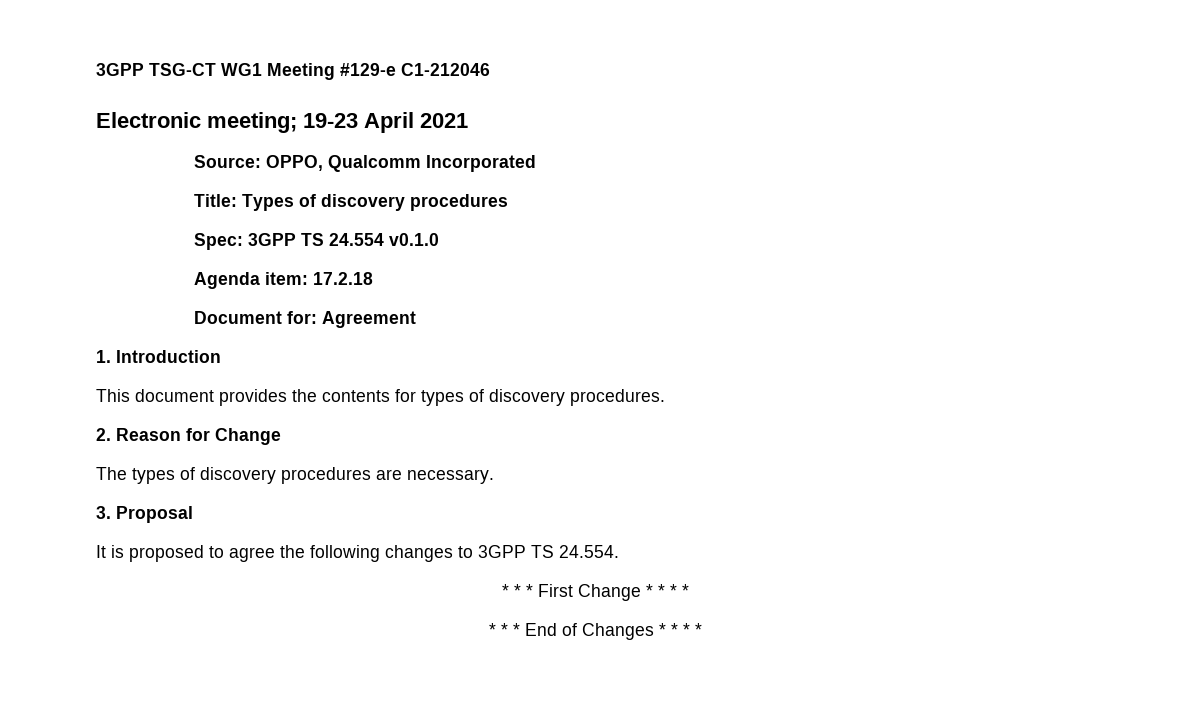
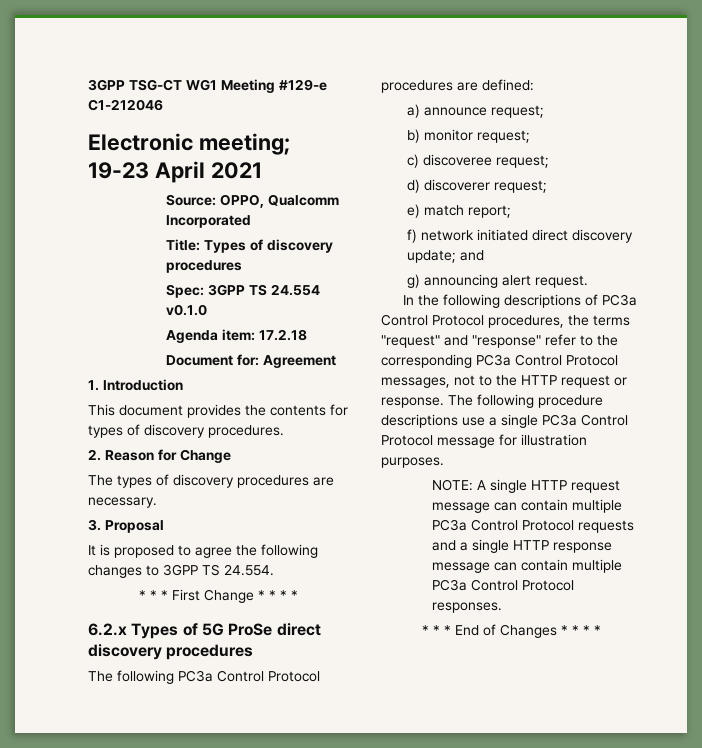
(689, 590) none -> [88,623,321,639] [88,644,254,660] [88,670,320,684] [381,79,534,93] [406,104,544,118] [406,129,530,143] [406,154,549,168] [406,179,547,193] [406,204,511,218] [406,229,633,243] [406,250,484,263] [406,274,588,288] [403,294,638,308] [381,314,630,328] [381,334,618,348] [381,354,618,368] [381,375,627,388] [381,394,603,408] [381,414,628,428] [381,434,587,448] [381,457,444,468] [432,479,621,493] [432,499,623,513] [432,519,635,533] [432,539,613,553] [432,559,623,573] [432,579,575,591] [432,602,503,613] // 6.2.x Types of 5G ProSe direct discovery procedures // The following PC3a Control Protocol procedures are defined: // a) announce request; // b) monitor request; // c) discoveree request; // d) discoverer request; // e) match report; // f) network initiated direct discovery update; and // g) announcing alert request. // In the following descriptions of PC3a Control Protocol procedures, the terms "request" and "response" refer to the corresponding PC3a Control Protocol messages, not to the HTTP request or response. The following procedure descriptions use a single PC3a Control Protocol message for illustration purposes. // NOTE: A single HTTP request message can contain multiple PC3a Control Protocol requests and a single HTTP response message can contain multiple PC3a Control Protocol responses.

